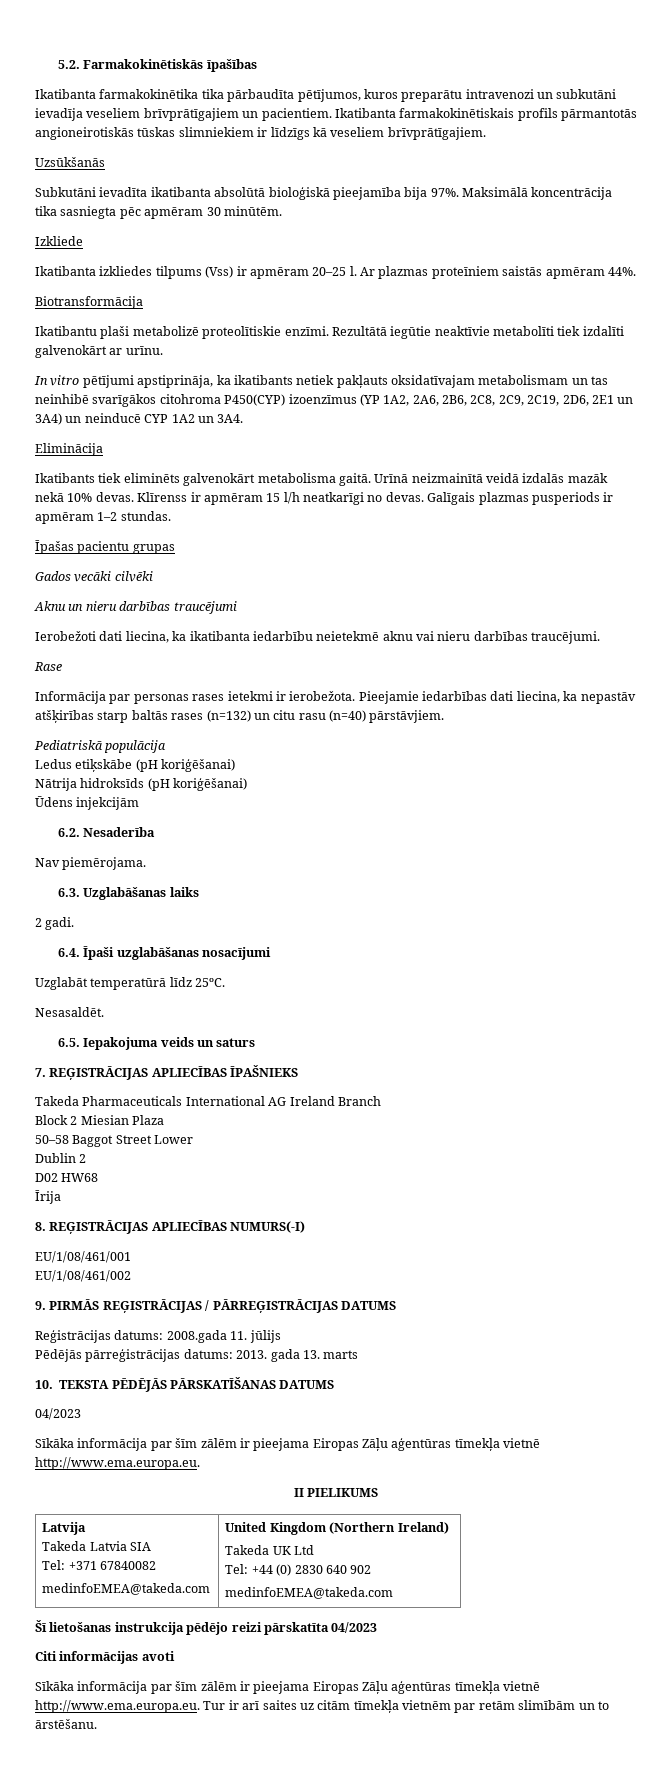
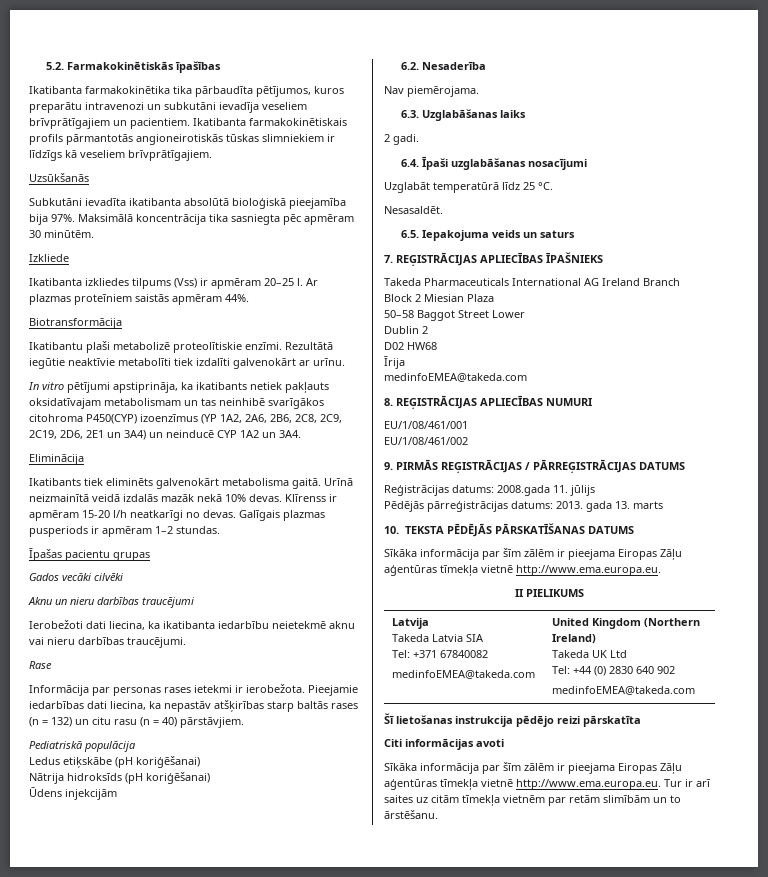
[266,493,281,502] 15 -> [82,510,110,518] 15-20
[206,710,366,722] (n=132) un citu rasu (n=40) -> [29,717,177,727] (n = 132) un citu rasu (n = 40)
[195,978,226,987] 25ºC. -> [523,182,553,190] 25 °C.
(61, 1197) none -> [384,373,527,382] // medinfoEMEA@takeda.com
[230,1221,306,1233] NUMURS(-I) -> [546,398,592,406] NUMURI
[35,1408,81,1420] // 04/2023 -> (634, 530) none
[331,1622,378,1633] 04/2023 -> (641, 721) none

